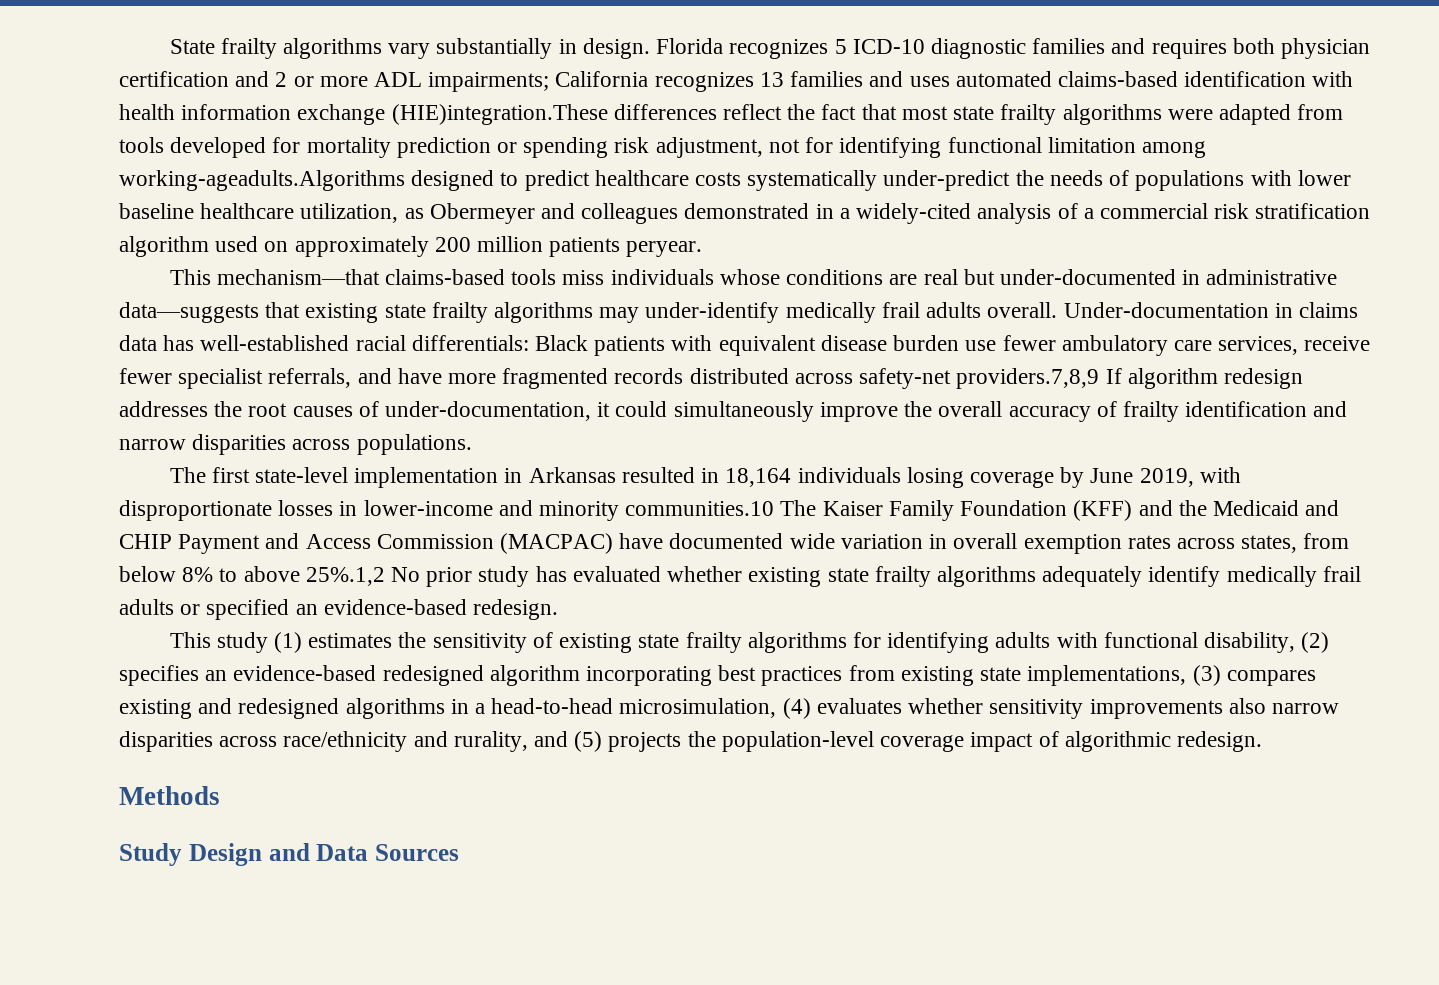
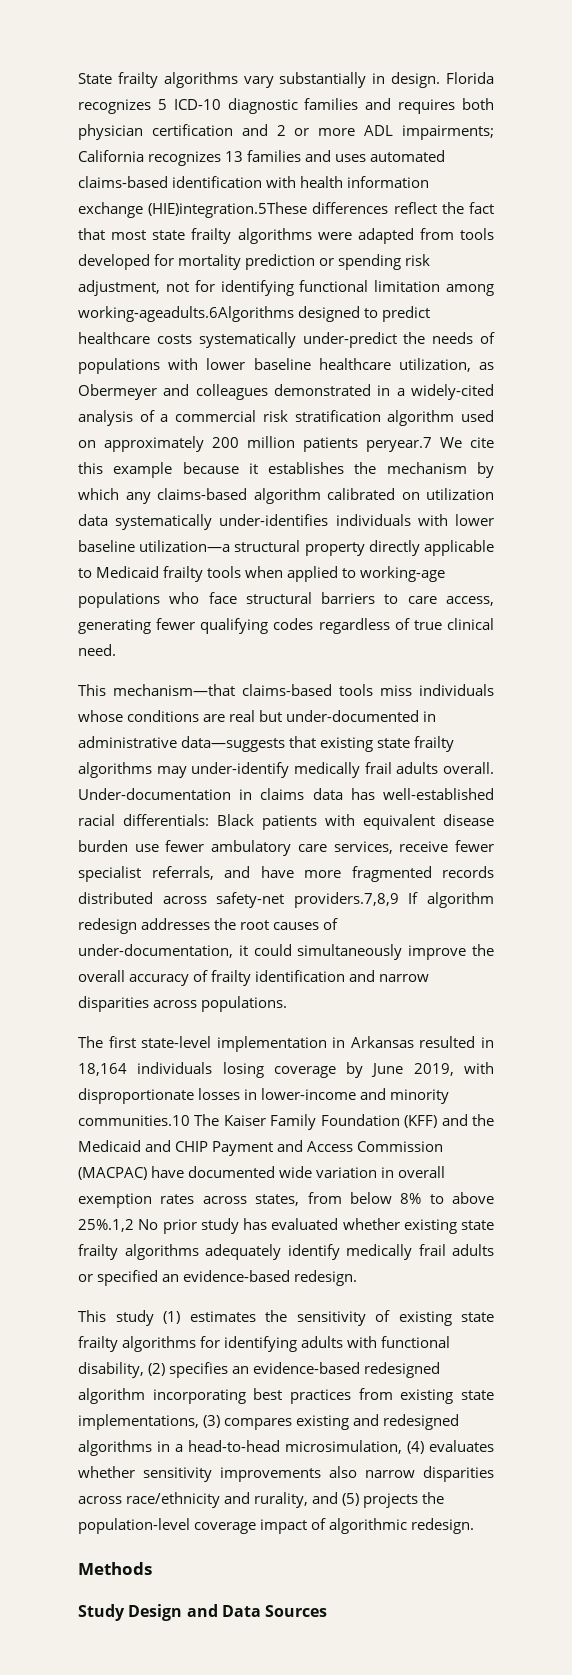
[391,104,608,125] (HIE)integration.These -> [148,202,308,218] (HIE)integration.5These
[119,170,405,191] working-ageadults.Algorithms -> [78,306,294,322] working-ageadults.6Algorithms
[626,241,703,257] peryear. -> [366,437,494,452] [78,462,494,478] [78,488,494,504] [78,514,494,530] [78,540,494,556] [78,566,446,582] [78,592,494,608] [78,618,495,634] [78,644,116,656] peryear.7 We cite this example because it establishes the mechanism by which any claims-based algorithm calibrated on utilization data systematically under-identifies individuals with lower baseline utilization—a structural property directly applicable to Medicaid frailty tools when applied to working-age populations who face structural barriers to care access, generating fewer qualifying codes regardless of true clinical need.

